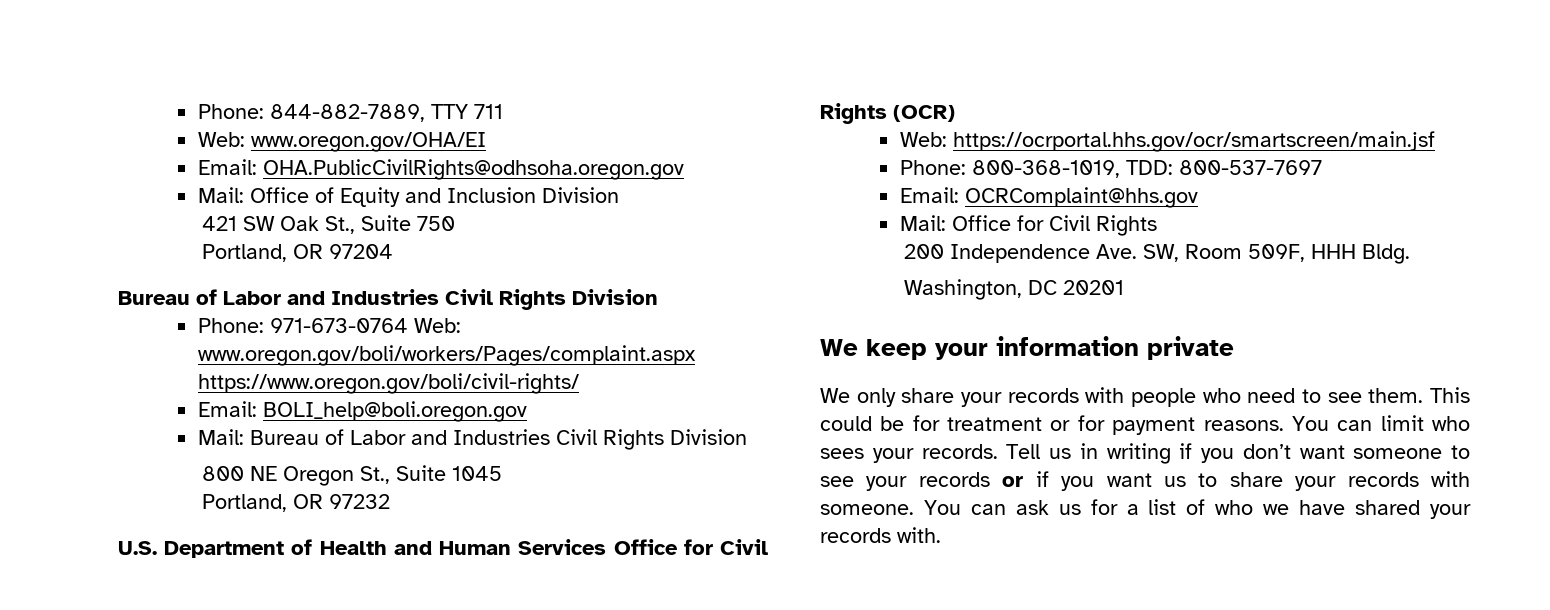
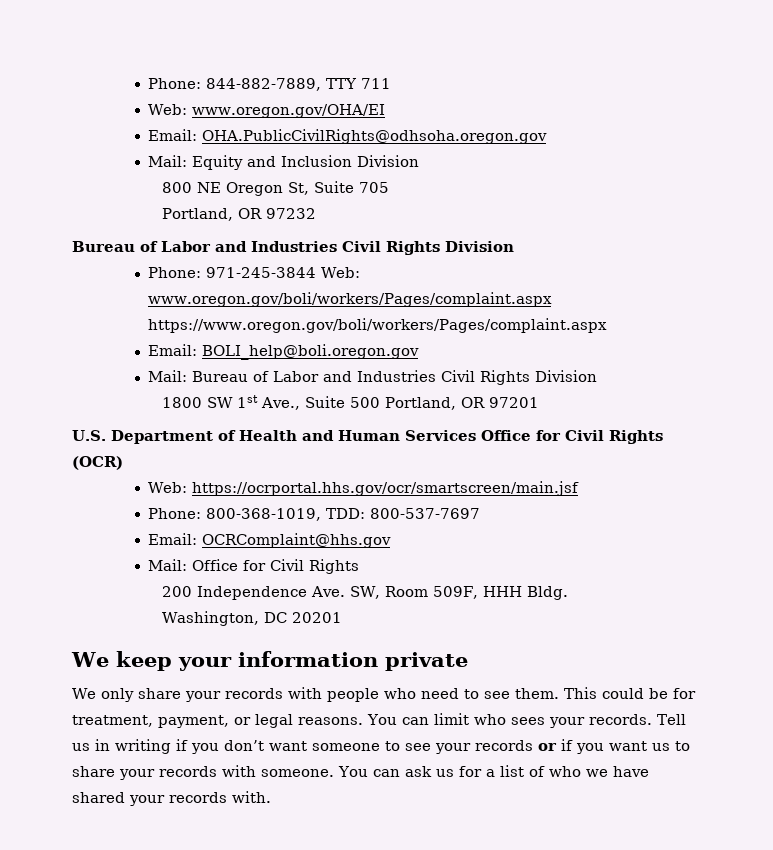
[250,187,335,203] Office of -> (188, 161) none
[201,215,455,234] [201,244,393,262] 421 SW Oak St., Suite 750 // Portland, OR 97204 -> [161,181,389,196] [161,208,316,221] 800 NE Oregon St, Suite 705 // Portland, OR 97232
[270,318,409,333] 971-673-0764 -> [206,267,317,278] 971-245-3844
[198,373,580,394] https://www.oregon.gov/boli/civil-rights/ -> [148,318,608,333] https://www.oregon.gov/boli/workers/Pages/complaint.aspx
[201,465,502,486] [201,494,390,512] 800 NE Oregon St., Suite 1045 // Portland, OR 97232 -> [161,395,539,410] 1800 SW 1st Ave., Suite 500 Portland, OR 97201
[947,415,1196,435] treatment or for payment -> [72,714,293,728] treatment, payment, or legal

